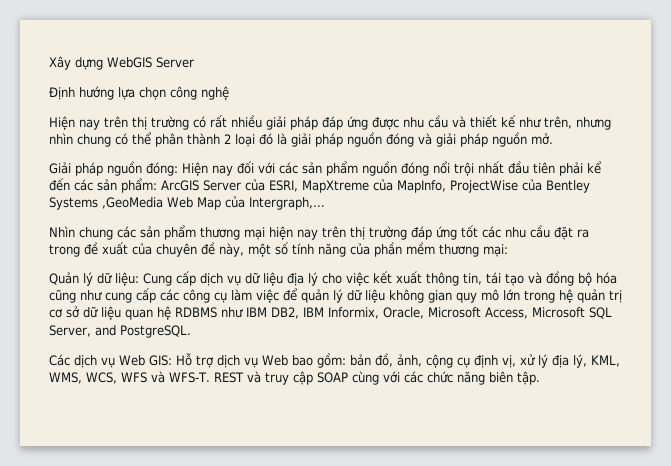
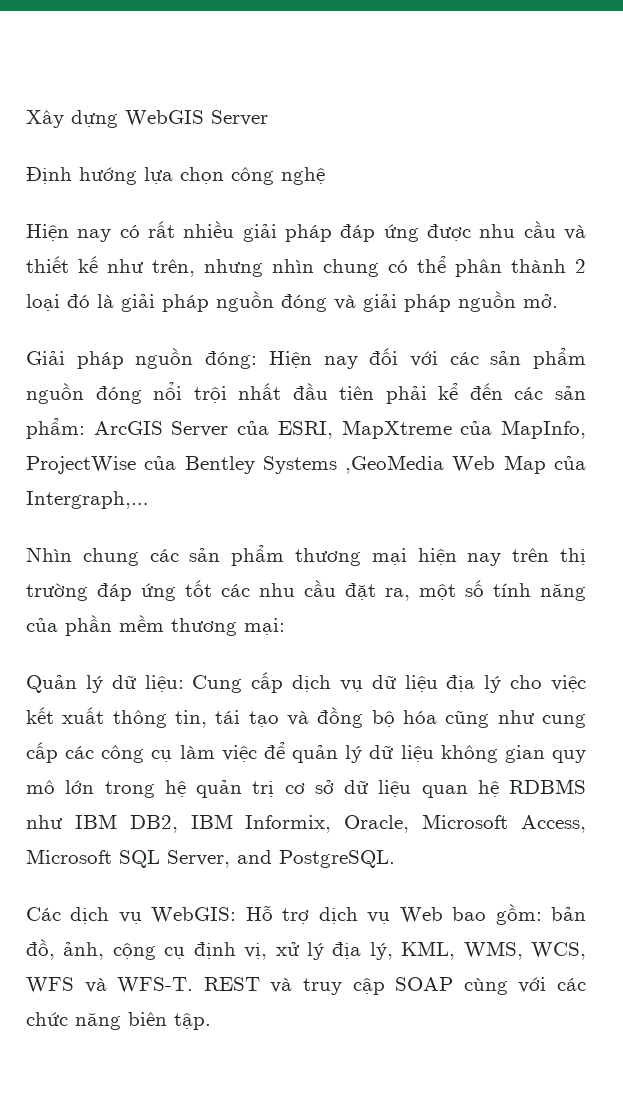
[104,116,189,130] trên thị trường -> (112, 235) none
[577,229,589,238] [49,242,244,257] ra trong đề xuất của chuyên đề này, -> [385,588,410,601] ra,
[119,355,172,366] Web GIS: -> [151,907,237,923] WebGIS:

